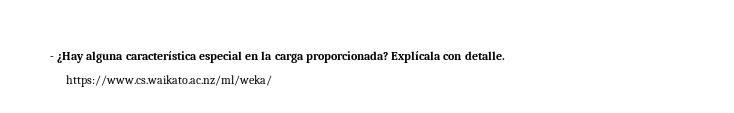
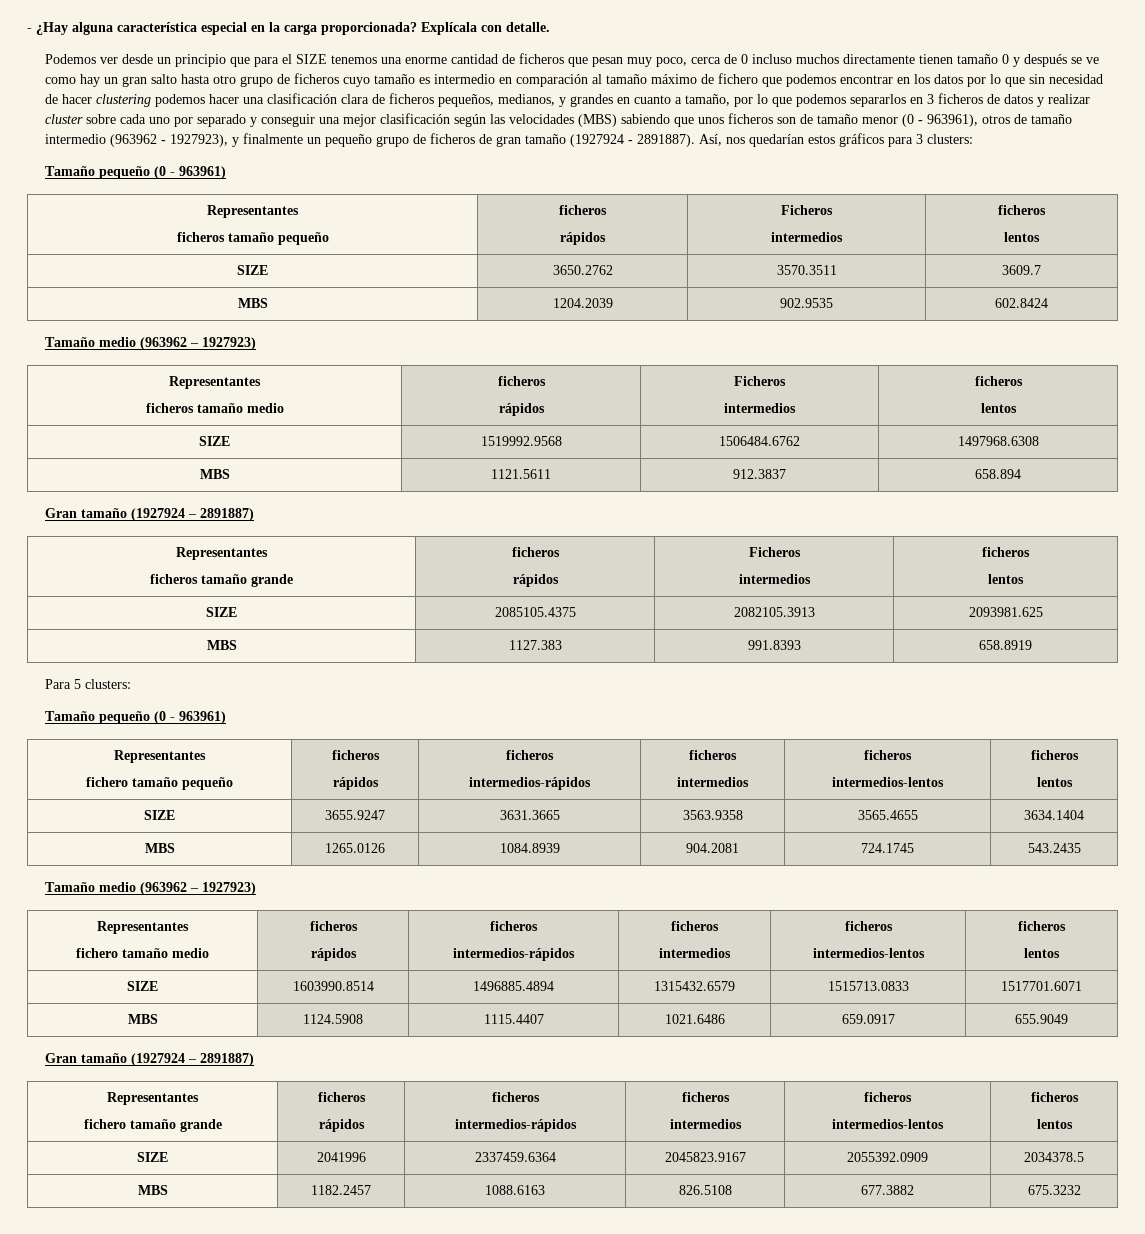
[65,75,272,87] https://www.cs.waikato.ac.nz/ml/weka/ -> [45,53,1100,67] [45,73,1104,87] [45,93,1091,107] [45,113,1073,127] [45,133,974,147] [45,166,227,179] [207,205,299,218] [176,232,329,245] [559,205,607,215] [560,232,606,245] [781,205,833,215] [771,232,843,242] [998,205,1046,215] [1004,232,1040,242] [237,265,268,275] [552,265,613,275] [776,265,837,275] [1002,265,1041,275] [237,298,268,308] [552,298,613,308] [780,298,833,308] [995,298,1048,308] [45,337,257,350] [169,376,261,389] [145,403,284,413] [497,376,546,386] [498,403,545,416] [734,376,786,386] [724,403,796,413] [974,376,1023,386] [980,403,1017,413] [199,436,230,446] [480,436,562,446] [719,436,800,446] [957,436,1039,446] [199,469,230,479] [490,469,551,479] [733,469,786,479] [975,469,1021,479] [45,508,255,521] [176,547,268,560] [150,574,293,587] [511,547,560,557] [512,574,559,587] [748,547,801,557] [738,574,811,584] [982,547,1030,557] [988,574,1024,584] [206,607,237,617] [494,607,576,617] [733,607,815,617] [968,607,1043,617] [206,640,237,650] [508,640,562,650] [747,640,801,650] [979,640,1032,650] [45,679,132,689] [45,711,227,724] [114,750,206,763] [86,777,233,790] [331,750,380,760] [332,777,379,790] [505,750,554,760] [468,777,591,790] [689,750,737,760] [677,777,749,787] [864,750,912,760] [832,777,944,787] [1030,750,1079,760] [1036,777,1073,787] [144,810,175,820] [325,810,385,820] [499,810,560,820] [682,810,743,820] [857,810,918,820] [1024,810,1084,820] [144,843,175,853] [325,843,385,853] [499,843,560,853] [686,843,739,853] [861,843,914,853] [1027,843,1081,853] [45,882,257,895] [97,921,189,934] [76,948,209,958] [309,921,358,931] [310,948,357,961] [489,921,538,931] [452,948,575,961] [671,921,719,931] [659,948,731,958] [844,921,893,931] [812,948,925,958] [1018,921,1066,931] [1024,948,1060,958] [127,981,158,991] [292,981,374,991] [472,981,554,991] [654,981,735,991] [827,981,909,991] [1001,981,1082,991] [127,1014,158,1024] [302,1014,363,1024] [483,1014,544,1024] [664,1014,725,1024] [841,1014,895,1024] [1015,1014,1068,1024] [45,1053,255,1066] [107,1092,199,1105] [83,1119,222,1132] [317,1092,366,1102] [318,1119,365,1132] [491,1092,540,1102] [454,1119,577,1132] [681,1092,730,1102] [669,1119,742,1129] [864,1092,912,1102] [832,1119,944,1129] [1030,1092,1079,1102] [1036,1119,1073,1129] [137,1152,168,1162] [316,1152,366,1162] [474,1152,556,1162] [664,1152,746,1162] [847,1152,928,1162] [1024,1152,1084,1162] [137,1185,168,1195] [311,1185,371,1195] [484,1185,545,1195] [678,1185,732,1195] [861,1185,914,1195] [1027,1185,1081,1195] Podemos ver desde un principio que para el SIZE tenemos una enorme cantidad de ficheros que pesan muy poco, cerca de 0 incluso muchos directamente tienen tamaño 0 y después se ve como hay un gran salto hasta otro grupo de ficheros cuyo tamaño es intermedio en comparación al tamaño máximo de fichero que podemos encontrar en los datos por lo que sin necesidad de hacer clustering podemos hacer una clasificación clara de ficheros pequeños, medianos, y grandes en cuanto a tamaño, por lo que podemos separarlos en 3 ficheros de datos y realizar cluster sobre cada uno por separado y conseguir una mejor clasificación según las velocidades (MBS) sabiendo que unos ficheros son de tamaño menor (0 - 963961), otros de tamaño intermedio (963962 - 1927923), y finalmente un pequeño grupo de ficheros de gran tamaño (1927924 - 2891887). Así, nos quedarían estos gráficos para 3 clusters: // Tamaño pequeño (0 - 963961) // Representantes // ficheros tamaño pequeño | ficheros // rápidos | Ficheros // intermedios | ficheros // lentos // SIZE | 3650.2762 | 3570.3511 | 3609.7 // MBS | 1204.2039 | 902.9535 | 602.8424 // Tamaño medio (963962 – 1927923) // Representantes // ficheros tamaño medio | ficheros // rápidos | Ficheros // intermedios | ficheros // lentos // SIZE | 1519992.9568 | 1506484.6762 | 1497968.6308 // MBS | 1121.5611 | 912.3837 | 658.894 // Gran tamaño (1927924 – 2891887) // Representantes // ficheros tamaño grande | ficheros // rápidos | Ficheros // intermedios | ficheros // lentos // SIZE | 2085105.4375 | 2082105.3913 | 2093981.625 // MBS | 1127.383 | 991.8393 | 658.8919 // Para 5 clusters: // Tamaño pequeño (0 - 963961) // Representantes // fichero tamaño pequeño | ficheros // rápidos | ficheros // intermedios-rápidos | ficheros // intermedios | ficheros // intermedios-lentos | ficheros // lentos // SIZE | 3655.9247 | 3631.3665 | 3563.9358 | 3565.4655 | 3634.1404 // MBS | 1265.0126 | 1084.8939 | 904.2081 | 724.1745 | 543.2435 // Tamaño medio (963962 – 1927923) // Representantes // fichero tamaño medio | ficheros // rápidos | ficheros // intermedios-rápidos | ficheros // intermedios | ficheros // intermedios-lentos | ficheros // lentos // SIZE | 1603990.8514 | 1496885.4894 | 1315432.6579 | 1515713.0833 | 1517701.6071 // MBS | 1124.5908 | 1115.4407 | 1021.6486 | 659.0917 | 655.9049 // Gran tamaño (1927924 – 2891887) // Representantes // fichero tamaño grande | ficheros // rápidos | ficheros // intermedios-rápidos | ficheros // intermedios | ficheros // intermedios-lentos | ficheros // lentos // SIZE | 2041996 | 2337459.6364 | 2045823.9167 | 2055392.0909 | 2034378.5 // MBS | 1182.2457 | 1088.6163 | 826.5108 | 677.3882 | 675.3232

